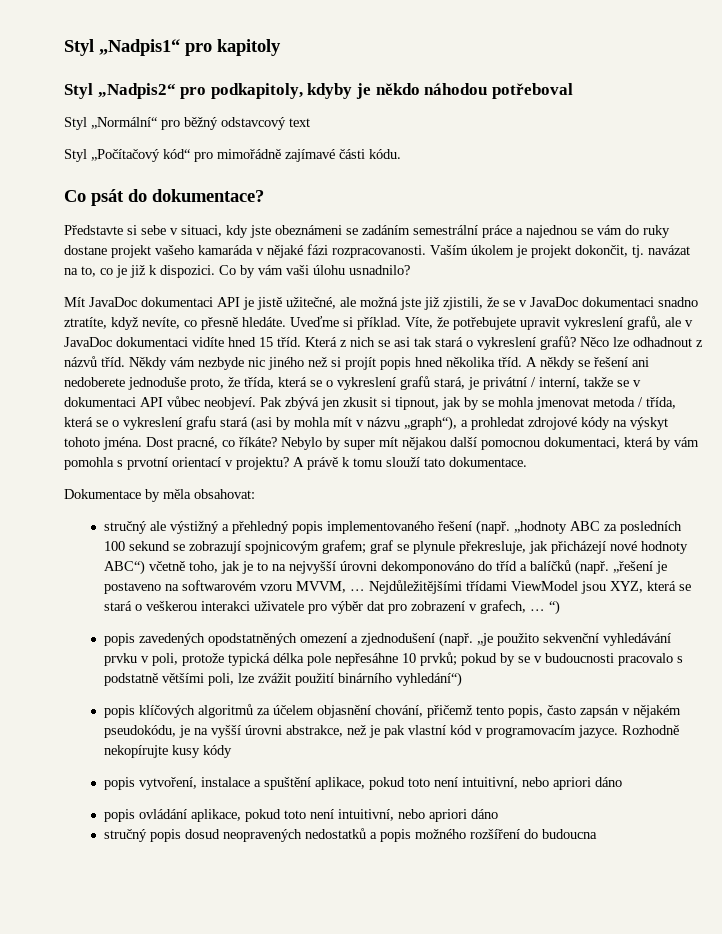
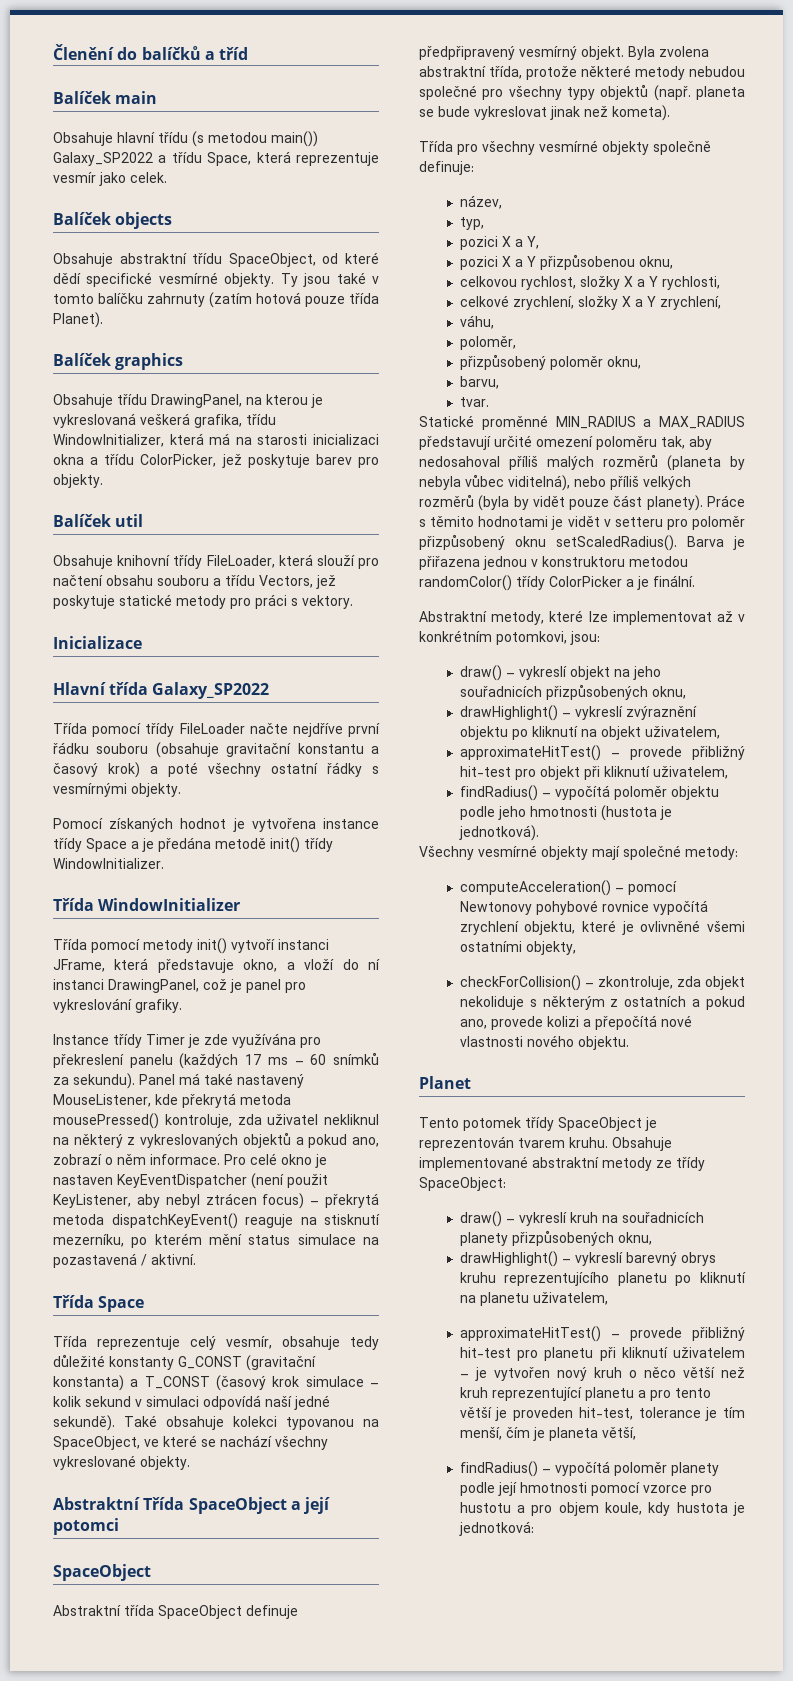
[64,39,281,56] [64,83,573,99] [64,117,310,130] [64,149,401,162] [64,189,264,206] [64,225,670,238] [64,244,690,258] [64,265,410,278] [64,297,698,310] [64,316,693,330] [64,336,703,350] [64,356,649,370] [64,376,641,390] [64,396,676,410] [64,416,668,431] [64,437,699,450] [64,457,527,470] [64,489,255,502] [103,520,682,535] [103,540,688,554] [103,560,667,575] [103,580,691,594] [103,600,560,615] [103,632,671,647] [103,652,683,666] [103,672,462,687] [103,704,681,718] [103,725,679,738] [103,745,232,758] [103,777,622,790] [103,809,498,822] [103,828,597,842] Styl „Nadpis1“ pro kapitoly // Styl „Nadpis2“ pro podkapitoly, kdyby je někdo náhodou potřeboval // Styl „Normální“ pro běžný odstavcový text // Styl „Počítačový kód“ pro mimořádně zajímavé části kódu. // Co psát do dokumentace? // Představte si sebe v situaci, kdy jste obeznámeni se zadáním semestrální práce a najednou se vám do ruky dostane projekt vašeho kamaráda v nějaké fázi rozpracovanosti. Vaším úkolem je projekt dokončit, tj. navázat na to, co je již k dispozici. Co by vám vaši úlohu usnadnilo? // Mít JavaDoc dokumentaci API je jistě užitečné, ale možná jste již zjistili, že se v JavaDoc dokumentaci snadno ztratíte, když nevíte, co přesně hledáte. Uveďme si příklad. Víte, že potřebujete upravit vykreslení grafů, ale v JavaDoc dokumentaci vidíte hned 15 tříd. Která z nich se asi tak stará o vykreslení grafů? Něco lze odhadnout z názvů tříd. Někdy vám nezbyde nic jiného než si projít popis hned několika tříd. A někdy se řešení ani nedoberete jednoduše proto, že třída, která se o vykreslení grafů stará, je privátní / interní, takže se v dokumentaci API vůbec neobjeví. Pak zbývá jen zkusit si tipnout, jak by se mohla jmenovat metoda / třída, která se o vykreslení grafu stará (asi by mohla mít v názvu „graph“), a prohledat zdrojové kódy na výskyt tohoto jména. Dost pracné, co říkáte? Nebylo by super mít nějakou další pomocnou dokumentaci, která by vám pomohla s prvotní orientací v projektu? A právě k tomu slouží tato dokumentace. // Dokumentace by měla obsahovat: // stručný ale výstižný a přehledný popis implementovaného řešení (např. „hodnoty ABC za posledních 100 sekund se zobrazují spojnicovým grafem; graf se plynule překresluje, jak přicházejí nové hodnoty ABC“) včetně toho, jak je to na nejvyšší úrovni dekomponováno do tříd a balíčků (např. „řešení je postaveno na softwarovém vzoru MVVM, … Nejdůležitějšími třídami ViewModel jsou XYZ, která se stará o veškerou interakci uživatele pro výběr dat pro zobrazení v grafech, … “) // popis zavedených opodstatněných omezení a zjednodušení (např. „je použito sekvenční vyhledávání prvku v poli, protože typická délka pole nepřesáhne 10 prvků; pokud by se v budoucnosti pracovalo s podstatně většími poli, lze zvážit použití binárního vyhledání“) // popis klíčových algoritmů za účelem objasnění chování, přičemž tento popis, často zapsán v nějakém pseudokódu, je na vyšší úrovni abstrakce, než je pak vlastní kód v programovacím jazyce. Rozhodně nekopírujte kusy kódy // popis vytvoření, instalace a spuštění aplikace, pokud toto není intuitivní, nebo apriori dáno // popis ovládání aplikace, pokud toto není intuitivní, nebo apriori dáno // stručný popis dosud neopravených nedostatků a popis možného rozšíření do budoucna -> [53,44,249,60] [53,91,158,104] [53,131,318,147] [53,151,379,166] [53,172,167,186] [53,212,173,229] [53,252,379,267] [53,272,379,287] [53,292,379,308] [53,312,103,328] [53,353,184,370] [53,394,323,408] [53,413,276,428] [53,433,379,447] [53,454,379,468] [53,474,103,488] [53,514,144,527] [53,554,379,569] [53,575,336,589] [53,594,353,609] [53,636,142,649] [53,682,270,699] [53,723,380,737] [53,742,379,758] [53,762,379,778] [53,783,181,797] [53,818,379,832] [53,837,333,853] [53,858,164,869] [53,898,241,911] [53,938,329,954] [53,958,380,973] [53,979,306,993] [53,998,182,1013] [53,1033,321,1048] [53,1052,379,1069] [53,1073,304,1089] [53,1093,291,1108] [53,1113,379,1129] [53,1132,380,1148] [53,1153,327,1168] [53,1173,328,1189] [53,1193,379,1209] [53,1213,380,1229] [53,1233,379,1248] [53,1253,196,1268] [53,1295,145,1312] [53,1336,379,1350] [53,1354,316,1371] [53,1375,379,1391] [53,1395,330,1410] [53,1415,379,1431] [53,1435,328,1450] [53,1455,190,1470] [53,1497,331,1514] [53,1518,119,1535] [53,1564,151,1581] [53,1605,298,1619] [419,46,709,60] [419,65,745,80] [419,84,745,101] [419,105,670,121] [419,140,711,155] [419,161,474,175] [459,195,502,209] [459,217,484,230] [459,236,539,250] [459,254,673,270] [459,276,720,290] [459,295,721,310] [459,315,494,329] [459,336,516,350] [459,354,641,370] [459,376,499,389] [459,397,489,407] [419,415,745,430] [419,435,712,450] [419,454,745,471] [419,474,691,491] [419,494,745,511] [419,516,745,530] [419,534,745,551] [419,556,688,570] [419,575,695,591] [419,610,745,625] [419,630,600,645] [459,665,661,681] [459,684,686,700] [459,705,697,721] [459,726,720,740] [459,745,745,761] [459,766,728,780] [459,785,719,801] [459,805,672,821] [458,825,539,841] [419,845,738,860] [459,880,677,896] [459,900,708,915] [459,920,745,935] [459,941,576,955] [459,975,745,991] [459,996,745,1010] [459,1015,692,1030] [459,1035,629,1050] [419,1076,471,1089] [419,1117,657,1131] [419,1136,672,1151] [419,1156,705,1171] [419,1177,506,1191] [459,1211,704,1227] [459,1230,652,1246] [459,1251,716,1267] [459,1272,746,1286] [459,1292,608,1306] [459,1326,745,1342] [459,1347,745,1361] [459,1367,745,1381] [459,1387,711,1401] [459,1407,745,1421] [459,1427,636,1441] [459,1461,719,1477] [459,1482,712,1496] [459,1502,745,1516] [458,1521,534,1536] Členění do balíčků a tříd // Balíček main // Obsahuje hlavní třídu (s metodou main()) Galaxy_SP2022 a třídu Space, která reprezentuje vesmír jako celek. // Balíček objects // Obsahuje abstraktní třídu SpaceObject, od které dědí specifické vesmírné objekty. Ty jsou také v tomto balíčku zahrnuty (zatím hotová pouze třída Planet). // Balíček graphics // Obsahuje třídu DrawingPanel, na kterou je vykreslovaná veškerá grafika, třídu WindowInitializer, která má na starosti inicializaci okna a třídu ColorPicker, jež poskytuje barev pro objekty. // Balíček util // Obsahuje knihovní třídy FileLoader, která slouží pro načtení obsahu souboru a třídu Vectors, jež poskytuje statické metody pro práci s vektory. // Inicializace // Hlavní třída Galaxy_SP2022 // Třída pomocí třídy FileLoader načte nejdříve první řádku souboru (obsahuje gravitační konstantu a časový krok) a poté všechny ostatní řádky s vesmírnými objekty. // Pomocí získaných hodnot je vytvořena instance třídy Space a je předána metodě init() třídy WindowInitializer. // Třída WindowInitializer // Třída pomocí metody init() vytvoří instanci JFrame, která představuje okno, a vloží do ní instanci DrawingPanel, což je panel pro vykreslování grafiky. // Instance třídy Timer je zde využívána pro překreslení panelu (každých 17 ms – 60 snímků za sekundu). Panel má také nastavený MouseListener, kde překrytá metoda mousePressed() kontroluje, zda uživatel nekliknul na některý z vykreslovaných objektů a pokud ano, zobrazí o něm informace. Pro celé okno je nastaven KeyEventDispatcher (není použit KeyListener, aby nebyl ztrácen focus) – překrytá metoda dispatchKeyEvent() reaguje na stisknutí mezerníku, po kterém mění status simulace na pozastavená / aktivní. // Třída Space // Třída reprezentuje celý vesmír, obsahuje tedy důležité konstanty G_CONST (gravitační konstanta) a T_CONST (časový krok simulace – kolik sekund v simulaci odpovídá naší jedné sekundě). Také obsahuje kolekci typovanou na SpaceObject, ve které se nachází všechny vykreslované objekty. // Abstraktní Třída SpaceObject a její potomci // SpaceObject // Abstraktní třída SpaceObject definuje předpřipravený vesmírný objekt. Byla zvolena abstraktní třída, protože některé metody nebudou společné pro všechny typy objektů (např. planeta se bude vykreslovat jinak než kometa). // Třída pro všechny vesmírné objekty společně definuje: // název, // typ, // pozici X a Y, // pozici X a Y přizpůsobenou oknu, // celkovou rychlost, složky X a Y rychlosti, // celkové zrychlení, složky X a Y zrychlení, // váhu, // poloměr, // přizpůsobený poloměr oknu, // barvu, // tvar. // Statické proměnné MIN_RADIUS a MAX_RADIUS představují určité omezení poloměru tak, aby nedosahoval příliš malých rozměrů (planeta by nebyla vůbec viditelná), nebo příliš velkých rozměrů (byla by vidět pouze část planety). Práce s těmito hodnotami je vidět v setteru pro poloměr přizpůsobený oknu setScaledRadius(). Barva je přiřazena jednou v konstruktoru metodou randomColor() třídy ColorPicker a je finální. // Abstraktní metody, které lze implementovat až v konkrétním potomkovi, jsou: // draw() – vykreslí objekt na jeho souřadnicích přizpůsobených oknu, // drawHighlight() – vykreslí zvýraznění objektu po kliknutí na objekt uživatelem, // approximateHitTest() – provede přibližný hit-test pro objekt při kliknutí uživatelem, // findRadius() – vypočítá poloměr objektu podle jeho hmotnosti (hustota je jednotková). // Všechny vesmírné objekty mají společné metody: // computeAcceleration() – pomocí Newtonovy pohybové rovnice vypočítá zrychlení objektu, které je ovlivněné všemi ostatními objekty, // checkForCollision() – zkontroluje, zda objekt nekoliduje s některým z ostatních a pokud ano, provede kolizi a přepočítá nové vlastnosti nového objektu. // Planet // Tento potomek třídy SpaceObject je reprezentován tvarem kruhu. Obsahuje implementované abstraktní metody ze třídy SpaceObject: // draw() – vykreslí kruh na souřadnicích planety přizpůsobených oknu, // drawHighlight() – vykreslí barevný obrys kruhu reprezentujícího planetu po kliknutí na planetu uživatelem, // approximateHitTest() – provede přibližný hit-test pro planetu při kliknutí uživatelem – je vytvořen nový kruh o něco větší než kruh reprezentující planetu a pro tento větší je proveden hit-test, tolerance je tím menší, čím je planeta větší, // findRadius() – vypočítá poloměr planety podle její hmotnosti pomocí vzorce pro hustotu a pro objem koule, kdy hustota je jednotková:

